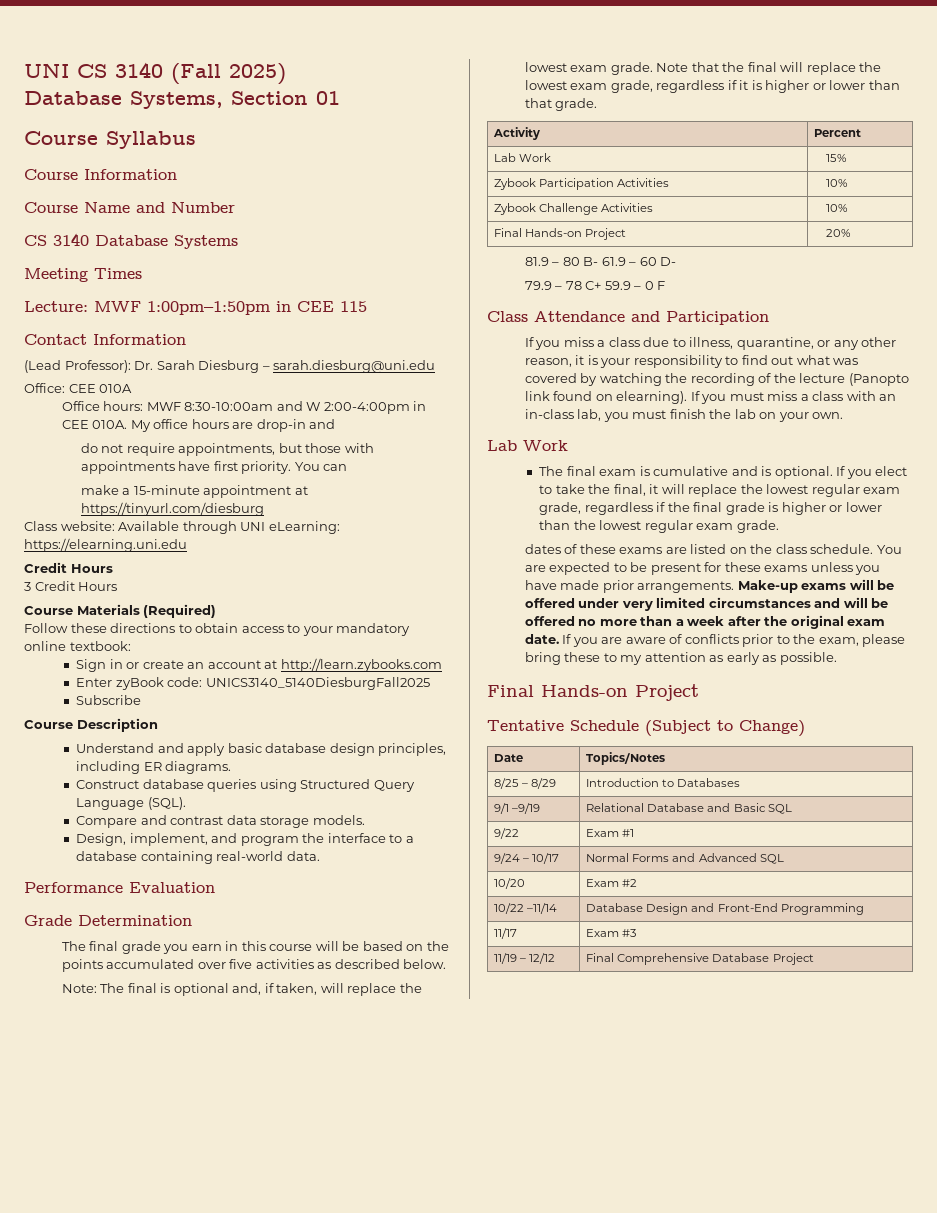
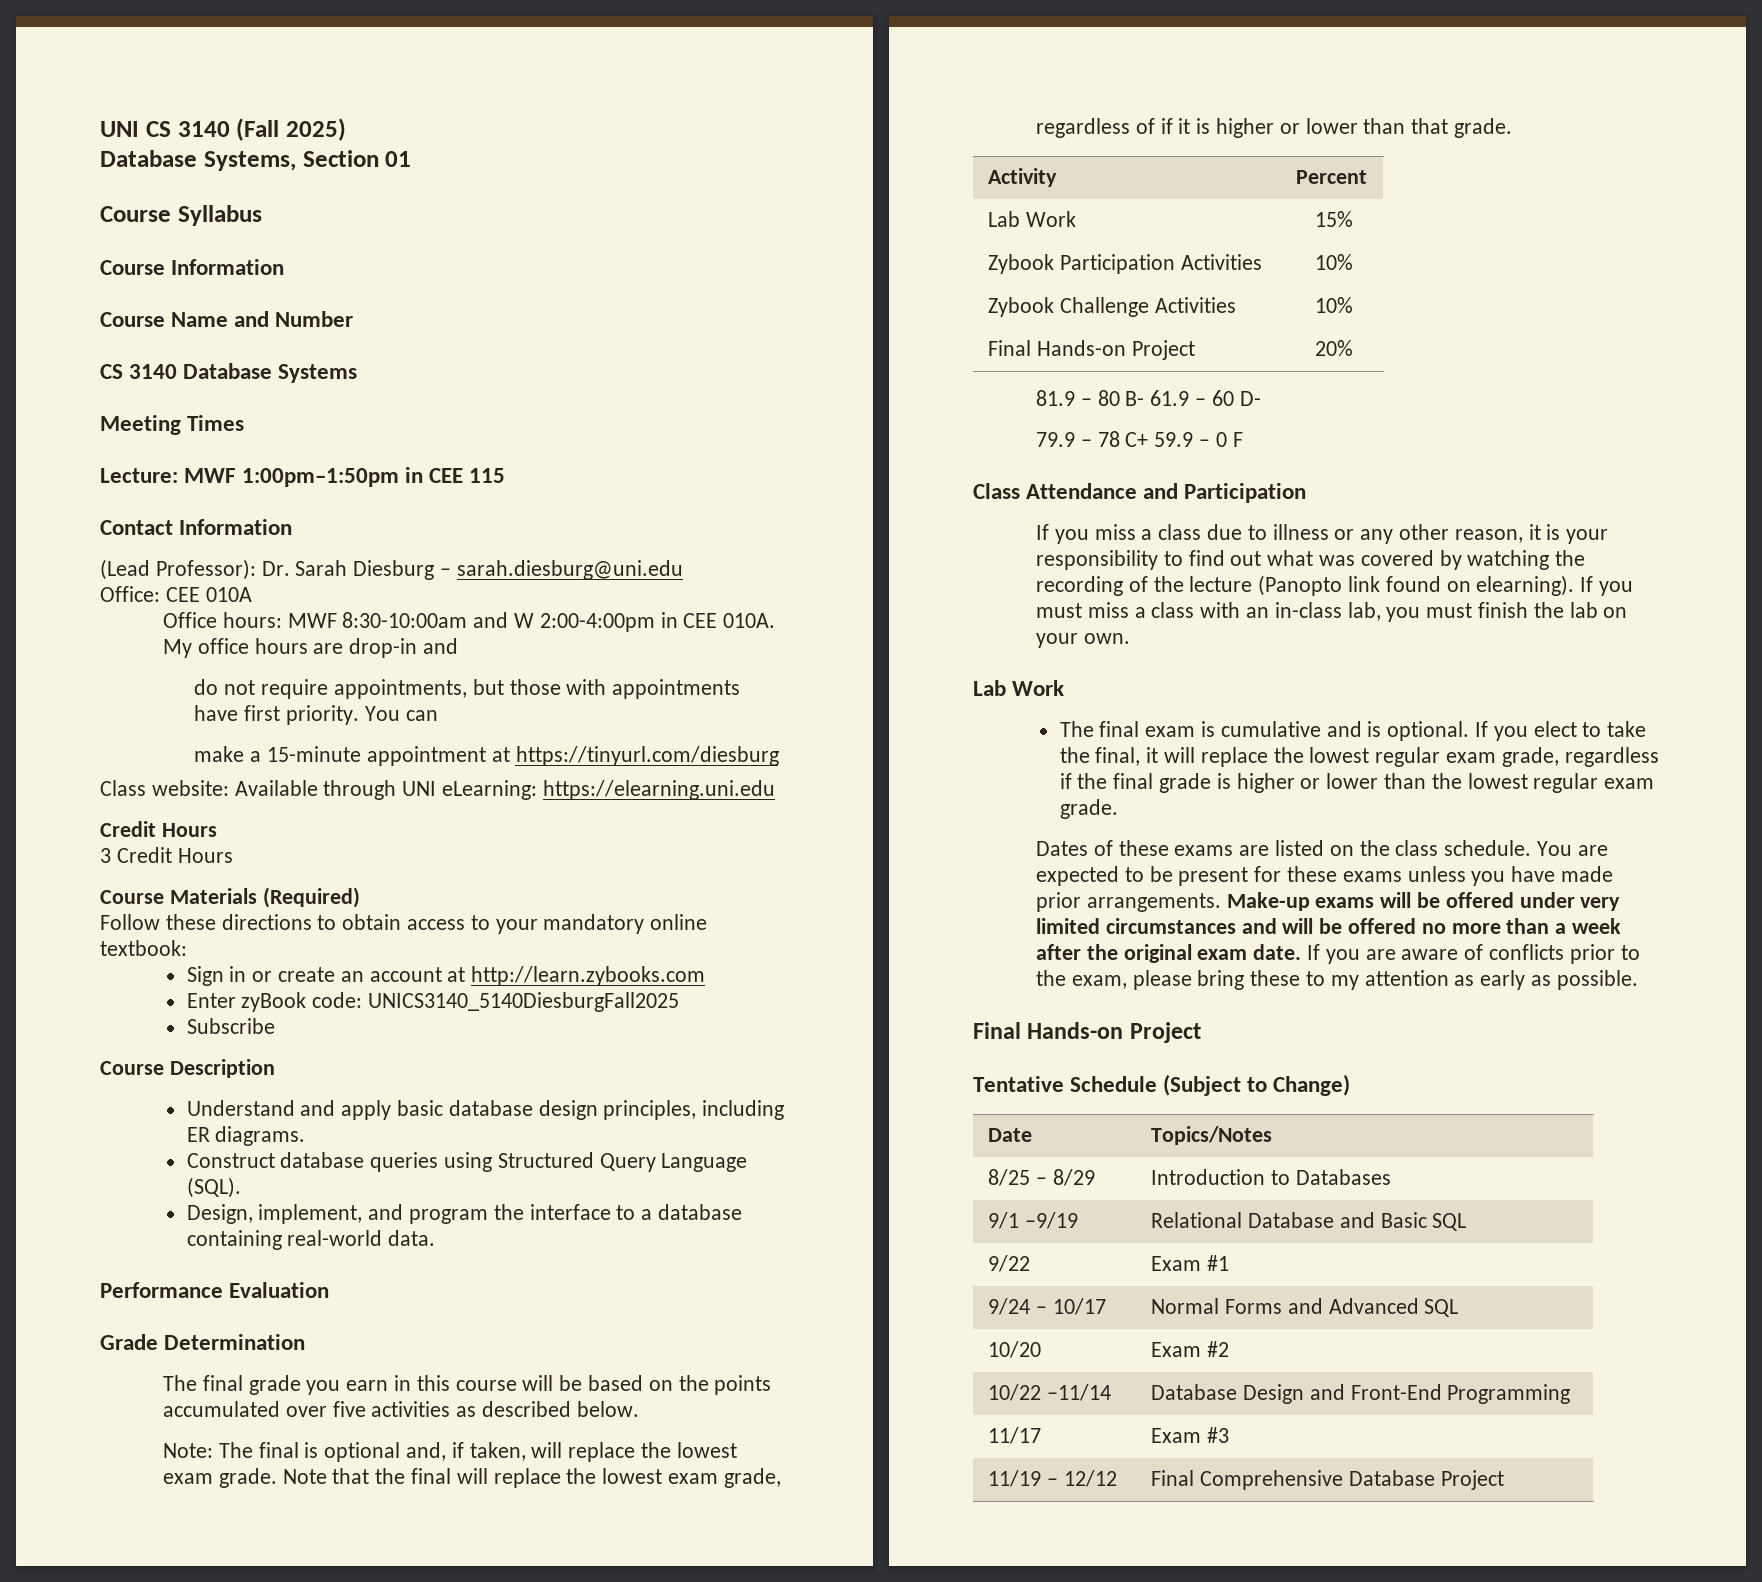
[76,815,365,828] // Compare and contrast data storage models. -> (241, 1187) none
(725, 86) none -> [1135,118,1155,134] of
[689,337,814,350] illness, quarantine, -> [1272,524,1329,540] illness
[524,544,561,554] dates -> [1035,841,1088,856] Dates

